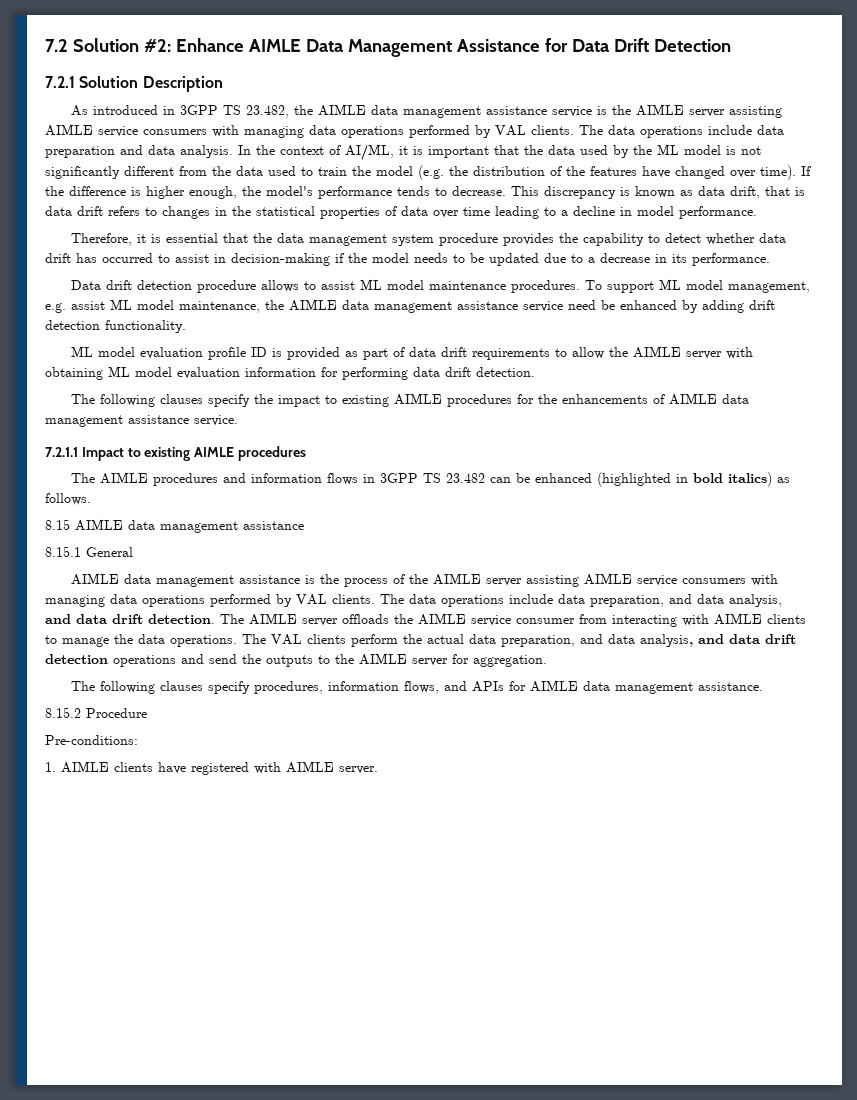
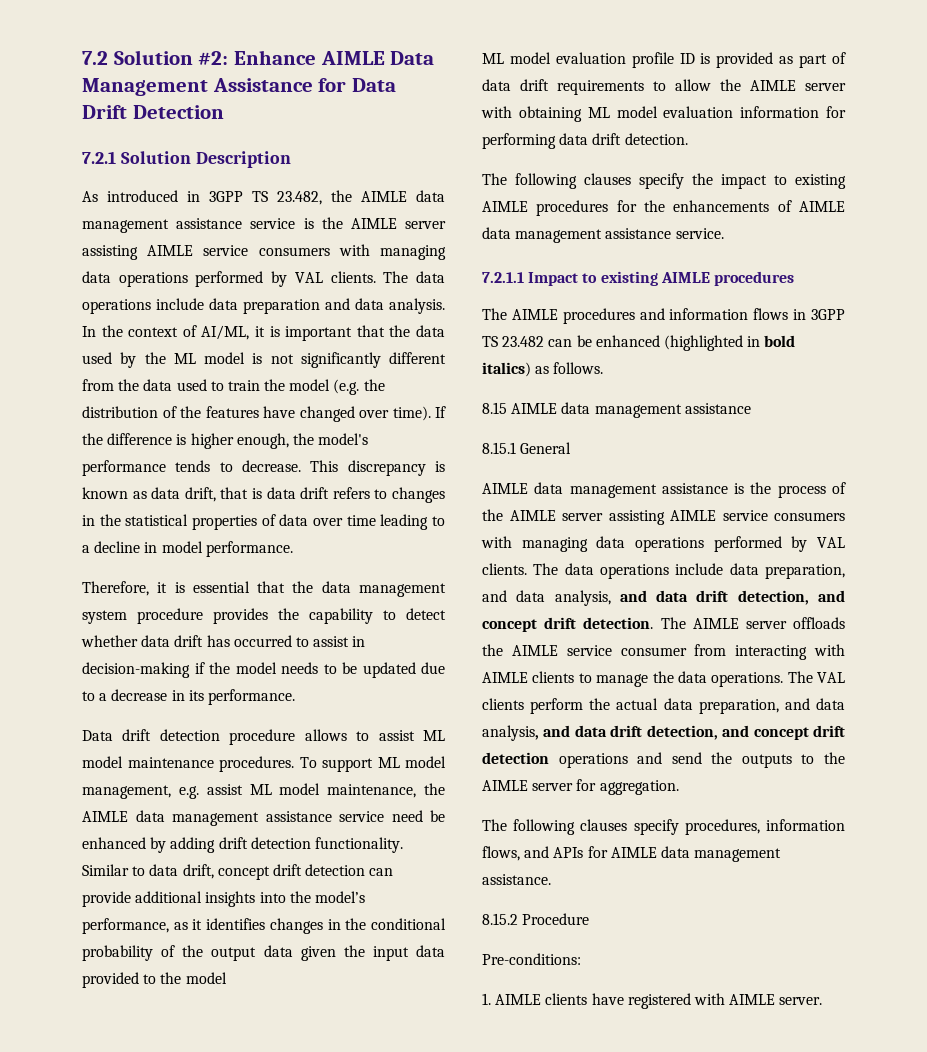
(186, 326) none -> [82,864,394,880] [82,891,365,907] [82,918,446,934] [82,945,445,961] [82,972,227,988] Similar to data drift, concept drift detection can provide additional insights into the model’s performance, as it identifies changes in the conditional probability of the output data given the input data provided to the model
(143, 619) none -> [737,590,845,605] [482,617,577,632] detection, and concept drift
(796, 639) none -> [646,725,845,740] detection, and concept drift

